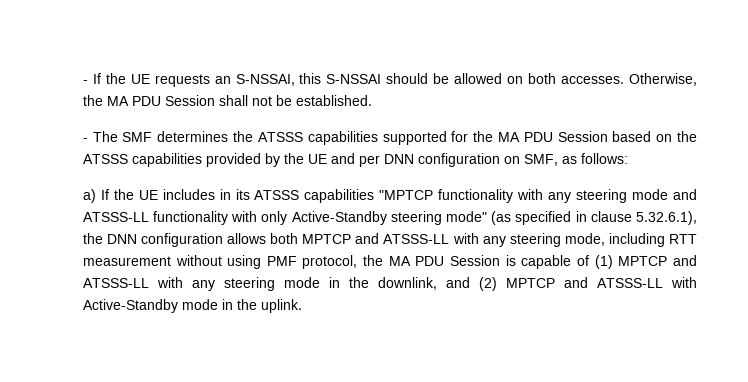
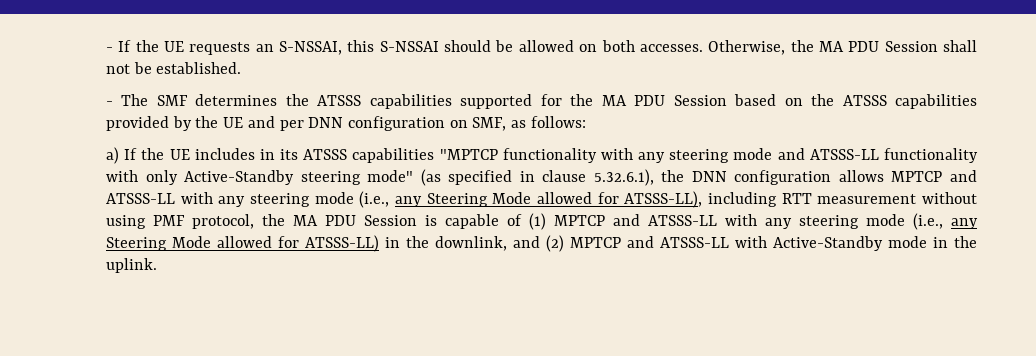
[270,233,605,247] both MPTCP and ATSSS-LL with any steering mode, -> [891,170,977,182] [105,191,703,208] MPTCP and ATSSS-LL with any steering mode (i.e., any Steering Mode allowed for ATSSS-LL),
(320, 282) none -> [912,213,978,230] [105,235,379,252] (i.e., any Steering Mode allowed for ATSSS-LL)

